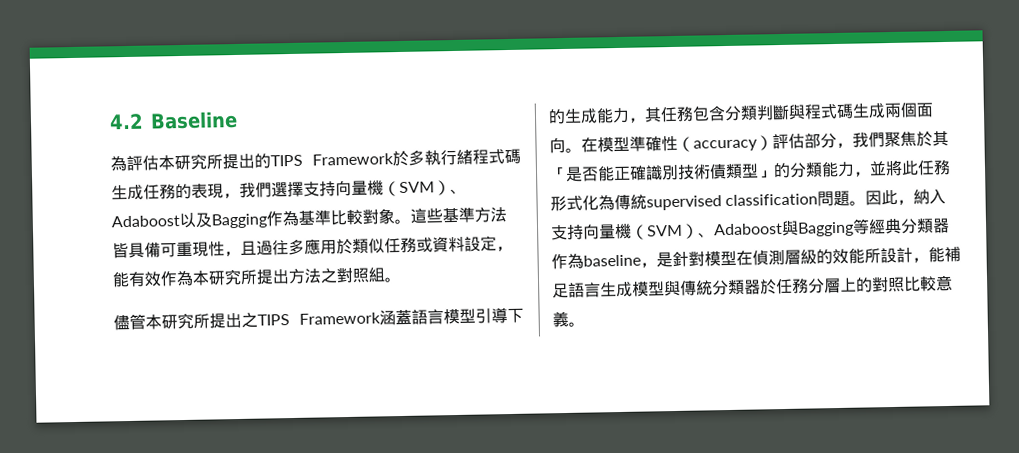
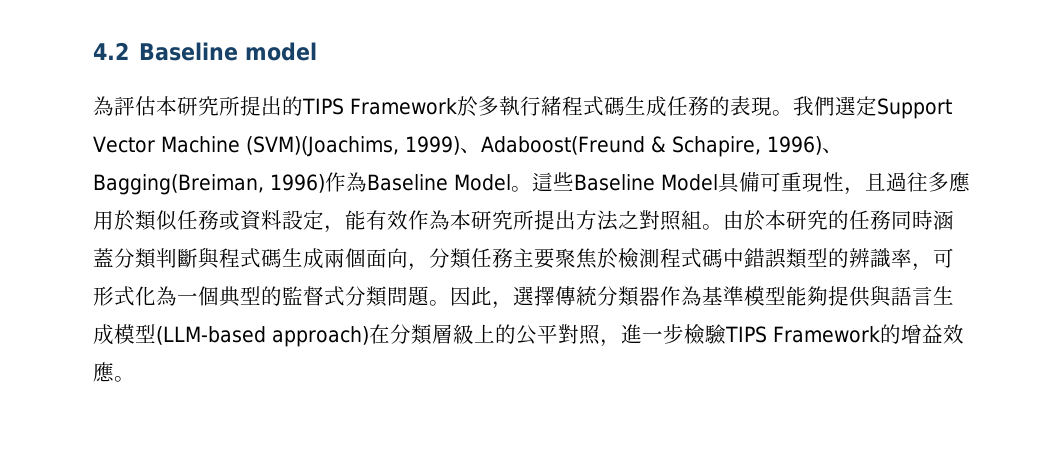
(238, 120) none -> [245,42,318,61] model
[223,179,467,199] [111,206,507,229] [112,242,129,259] ，我們選擇支持向量機（SVM）、Adaboost以及Bagging作為基準比較對象。這些基準方法皆 -> [771,96,952,119] [93,136,843,157] [93,172,718,195] 。我們選定Support Vector Machine (SVM)(Joachims, 1999)、Adaboost(Freund & Schapire, 1996)、Bagging(Breiman, 1996)作為Baseline Model。這些Baseline Model
[113,307,524,331] [548,105,726,125] // 儘管本研究所提出之TIPS Framework涵蓋語言模型引導下的生成能力，其任務包含 -> [723,210,954,231] [93,248,114,267] 由於本研究的任務同時涵蓋
[565,130,949,153] [549,159,951,182] [550,188,947,212] [550,217,950,241] [551,245,961,270] [552,274,953,299] [552,310,569,328] 。在模型準確性（accuracy）評估部分，我們聚焦於其「是否能正確識別技術債類型」的分類能力，並將此任務形式化為傳統supervised classification問題。因此，納入支持向量機（SVM）、Adaboost與Bagging等經典分類器作為baseline，是針對模型在偵測層級的效能所設計，能補足語言生成模型與傳統分類器於任務分層上的對照比較意義 -> [408,248,954,271] [93,285,954,309] [93,324,964,347] [93,362,114,382] ，分類任務主要聚焦於檢測程式碼中錯誤類型的辨識率，可形式化為一個典型的監督式分類問題。因此，選擇傳統分類器作為基準模型能夠提供與語言生成模型(LLM-based approach)在分類層級上的公平對照，進一步檢驗TIPS Framework的增益效應

